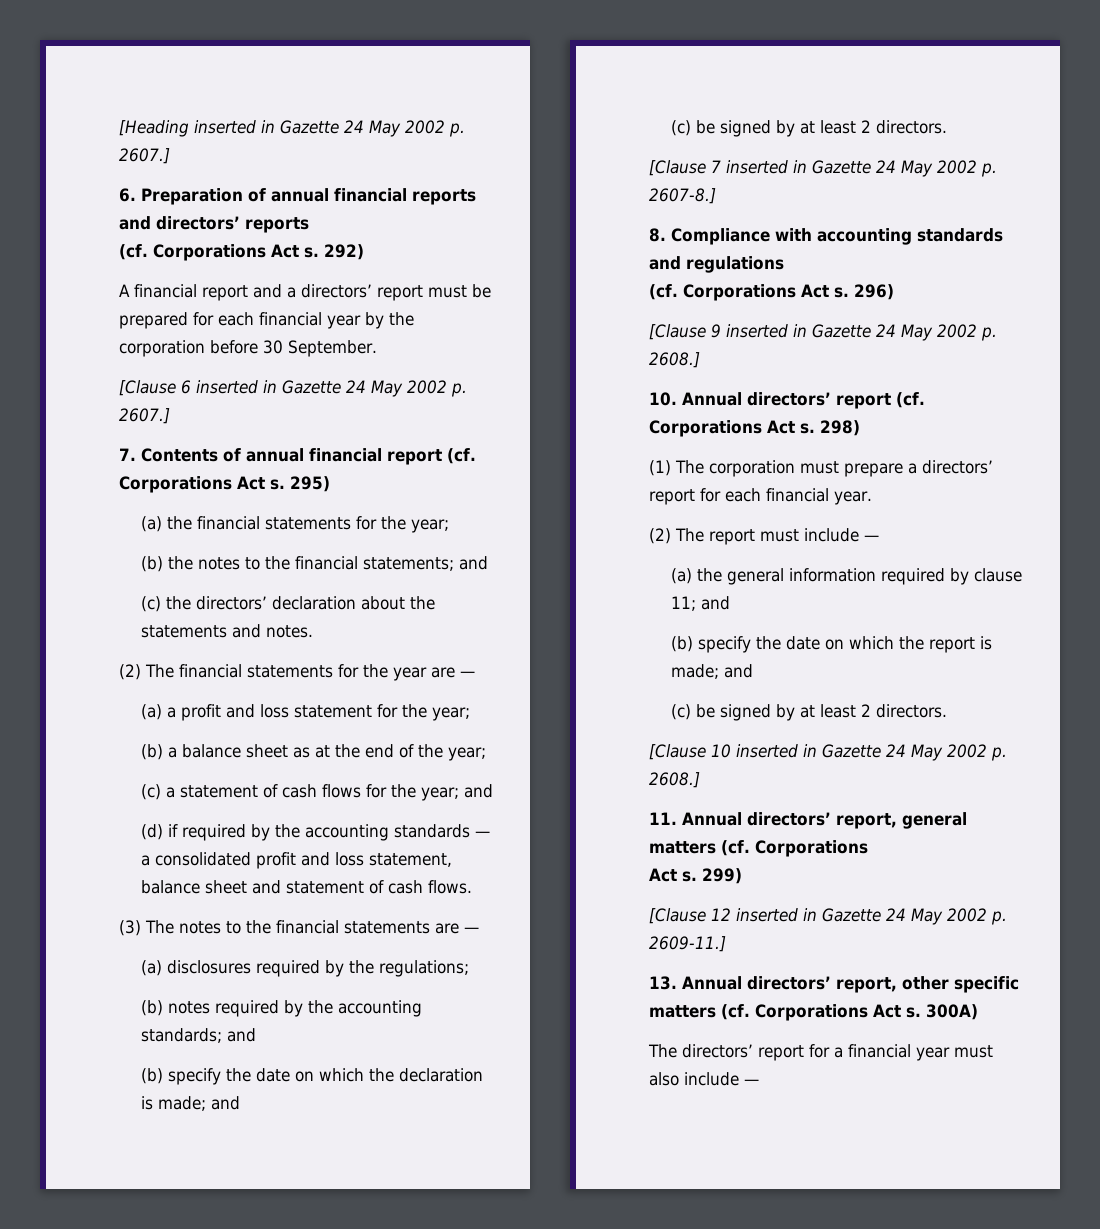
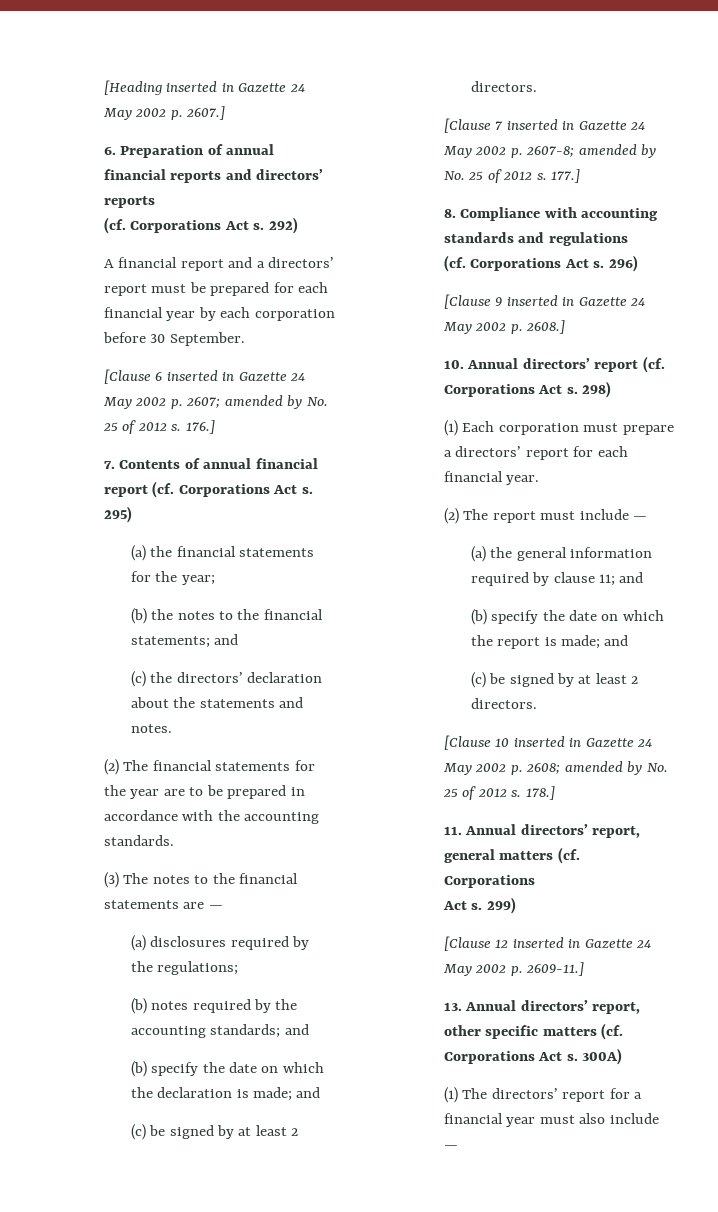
[389,312,415,326] the -> [220,307,251,318] each
[119,408,171,424] 2607.] -> [186,395,328,409] [102,420,215,434] 2607; amended by No. 25 of 2012 s. 176.]
[460,671,476,677] [140,704,470,721] [140,744,486,761] [140,784,493,801] [140,824,490,841] [140,852,452,869] [140,880,472,894] — // (a) a profit and loss statement for the year; // (b) a balance sheet as at the end of the year; // (c) a statement of cash flows for the year; and // (d) if required by the accounting standards — a consolidated profit and loss statement, balance sheet and statement of cash flows. -> [189,785,305,799] [103,810,320,824] [103,835,174,846] to be prepared in accordance with the accounting standards.
[649,188,717,204] 2607-8.] -> [526,144,657,158] [443,169,581,183] 2607-8; amended by No. 25 of 2012 s. 177.]
[675,460,705,474] The -> [462,421,495,432] Each
[649,772,701,788] 2608.] -> [526,761,668,775] [442,786,555,800] 2608; amended by No. 25 of 2012 s. 178.]
(979, 1012) none -> [443,1087,458,1103] (1)

